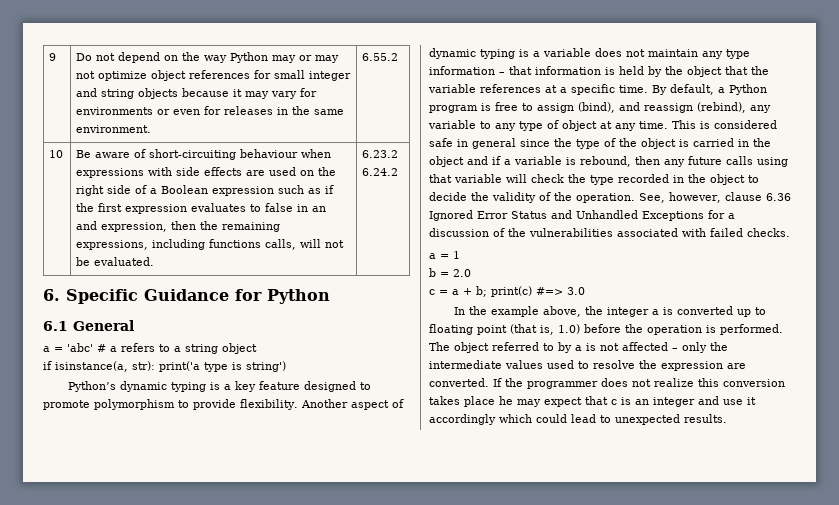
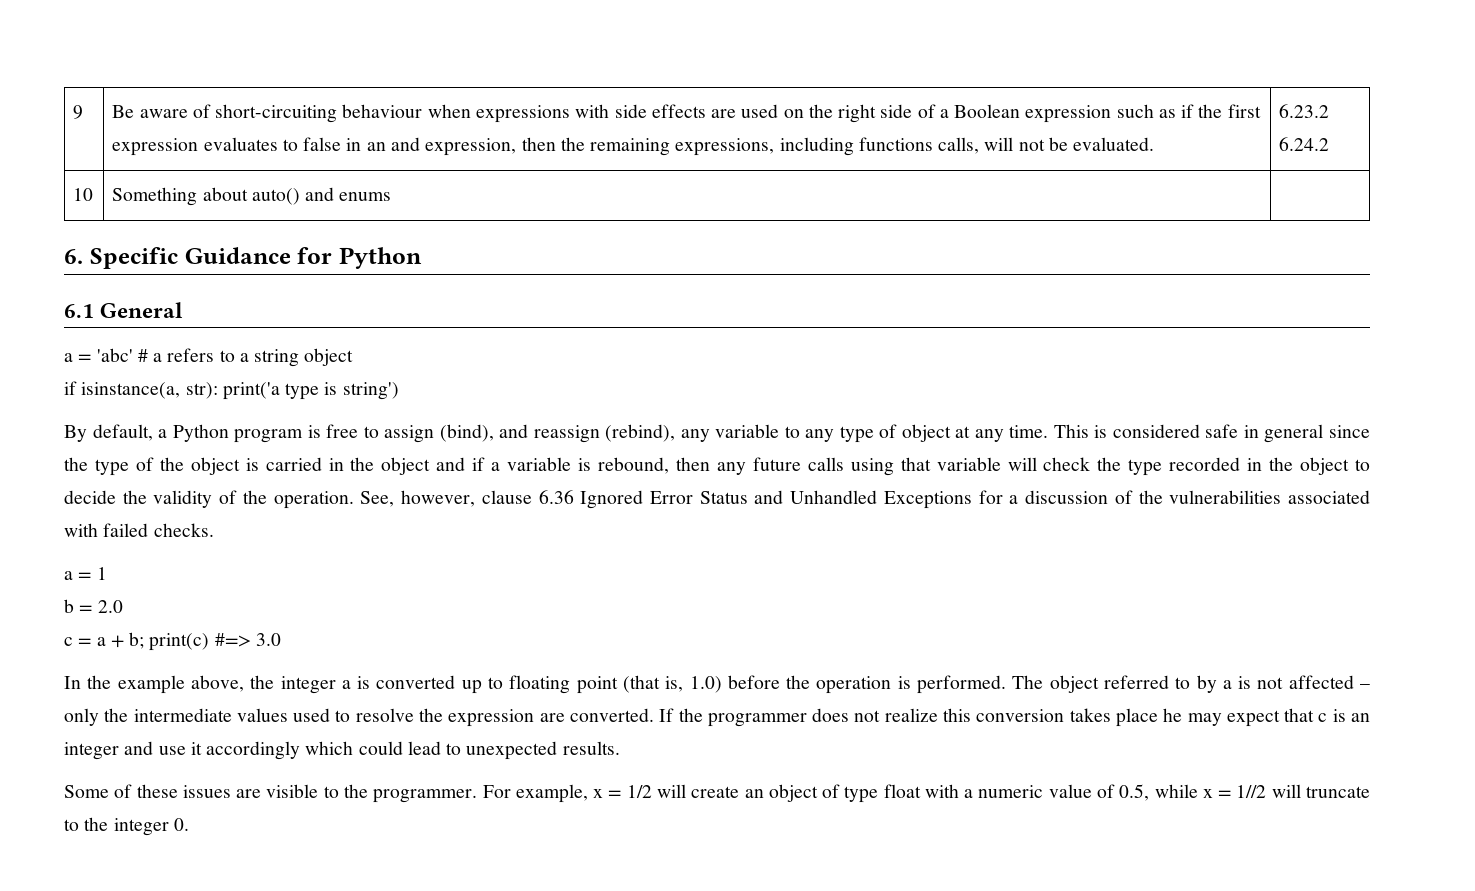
[76,52,340,63] [76,70,352,81] [76,88,318,99] [76,106,345,115] [76,125,152,133] [362,53,399,61] [49,150,64,158] | Do not depend on the way Python may or may not optimize object references for small integer and string objects because it may vary for environments or even for releases in the same environment. | 6.55.2 // 10 -> (84, 112) none
(399, 172) none -> [73,188,94,201] [112,187,392,206] // 10 | Something about auto() and enums |
[67,381,371,392] [43,399,404,410] [429,48,750,59] [429,66,769,77] [428,84,648,95] Python’s dynamic typing is a key feature designed to promote polymorphism to provide flexibility. Another aspect of dynamic typing is a variable does not maintain any type information – that information is held by the object that the variable references at a specific time. -> (399, 391) none
(727, 418) none -> [64,784,1370,803] [64,817,189,836] // Some of these issues are visible to the programmer. For example, x = 1/2 will create an object of type float with a numeric value of 0.5, while x = 1//2 will truncate to the integer 0.

